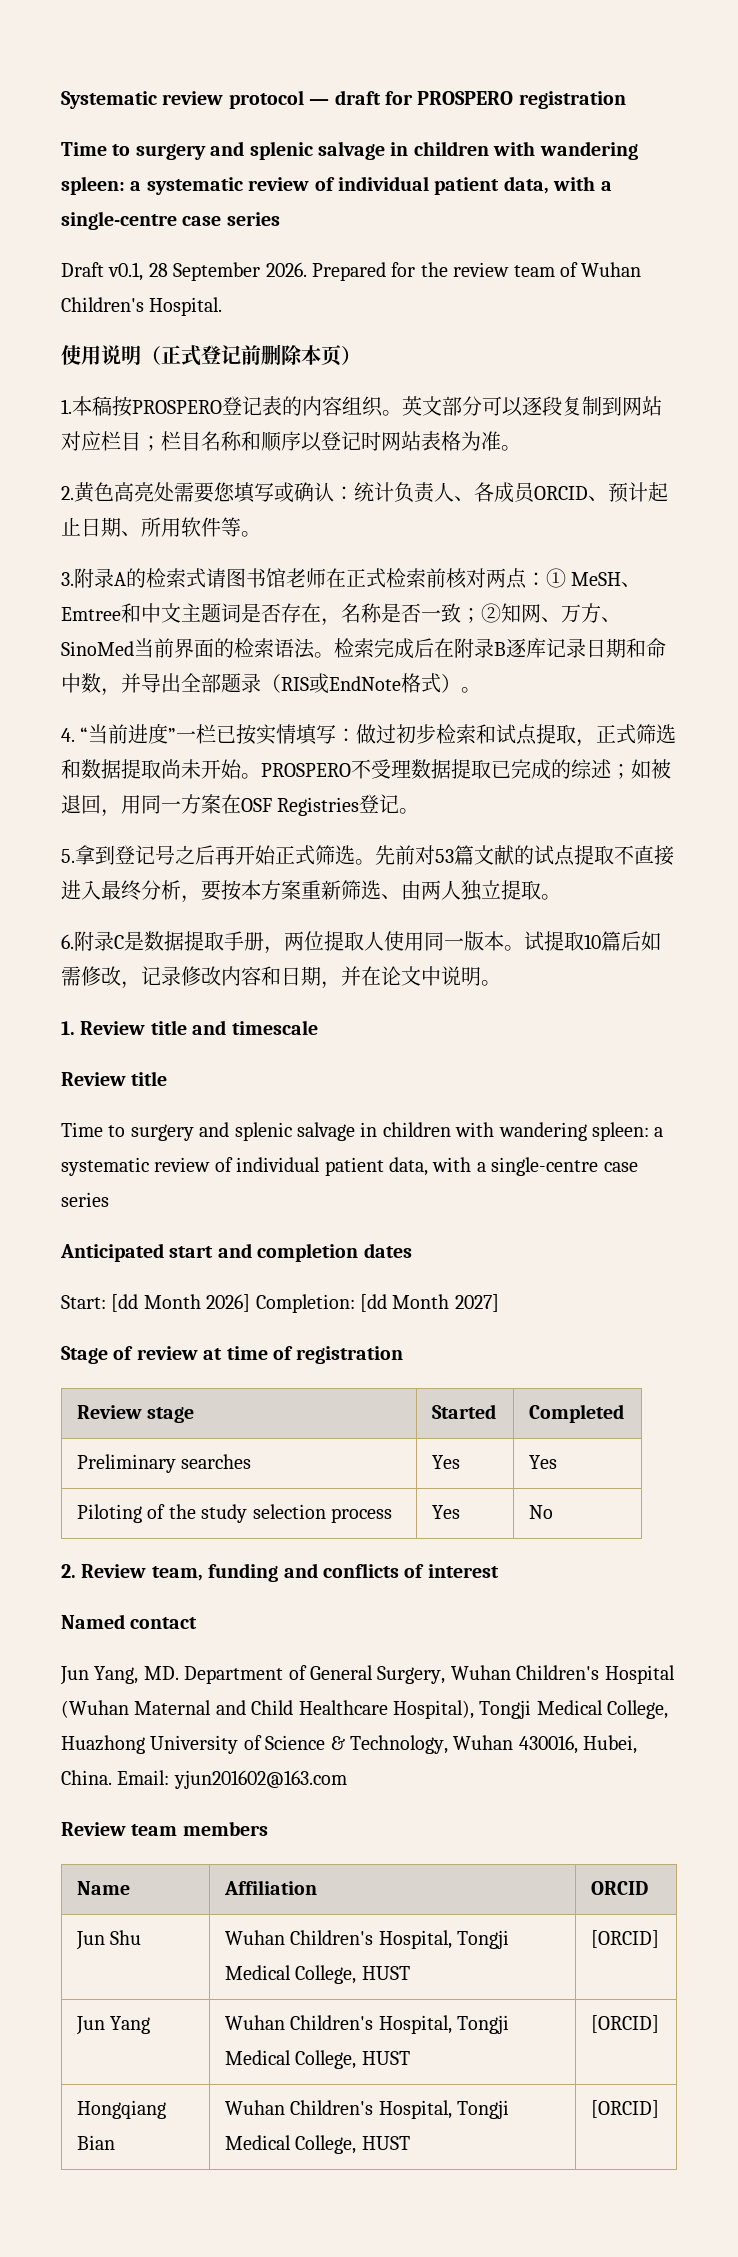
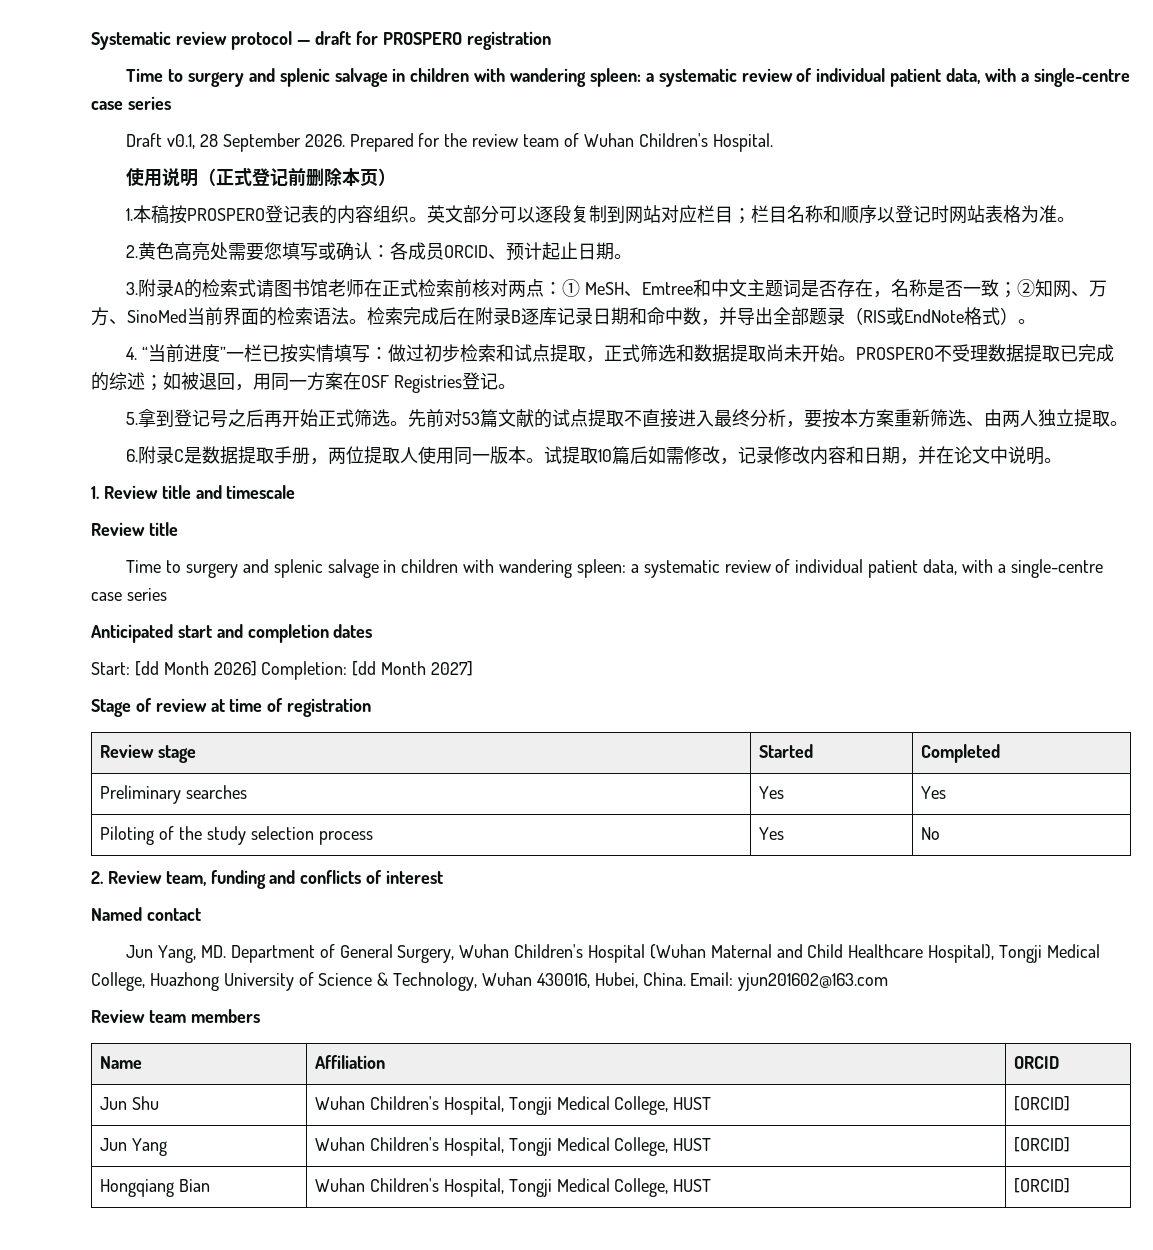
[354,482,474,503] 统计负责人、 -> (391, 251) none
[121,517,241,537] 、所用软件等 -> (615, 251) none

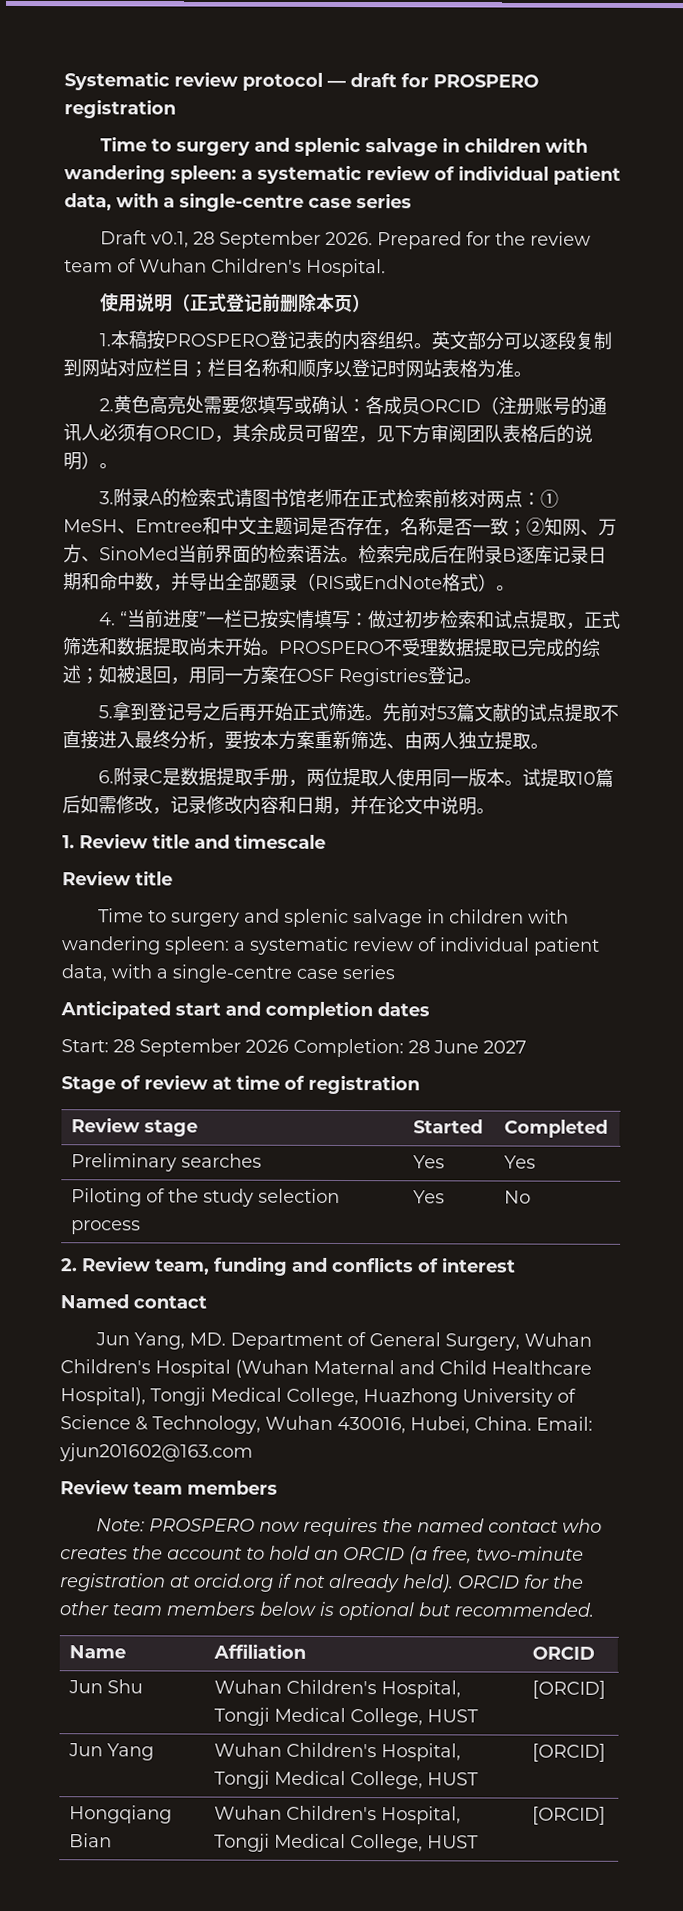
[488,242,615,261] 、预计起止日期 -> [479,396,607,416] [63,423,593,444] [63,451,100,471] （注册账号的通讯人必须有ORCID，其余成员可留空，见下方审阅团队表格后的说明）
[134,661,474,680] [dd Month 2026] Completion: [dd Month 2027] -> [113,1038,527,1058] 28 September 2026 Completion: 28 June 2027
(260, 1016) none -> [95,1517,602,1537] [60,1545,584,1565] [60,1573,584,1593] [59,1601,594,1621] // Note: PROSPERO now requires the named contact who creates the account to hold an ORCID (a free, two-minute registration at orcid.org if not already held). ORCID for the other team members below is optional but recommended.

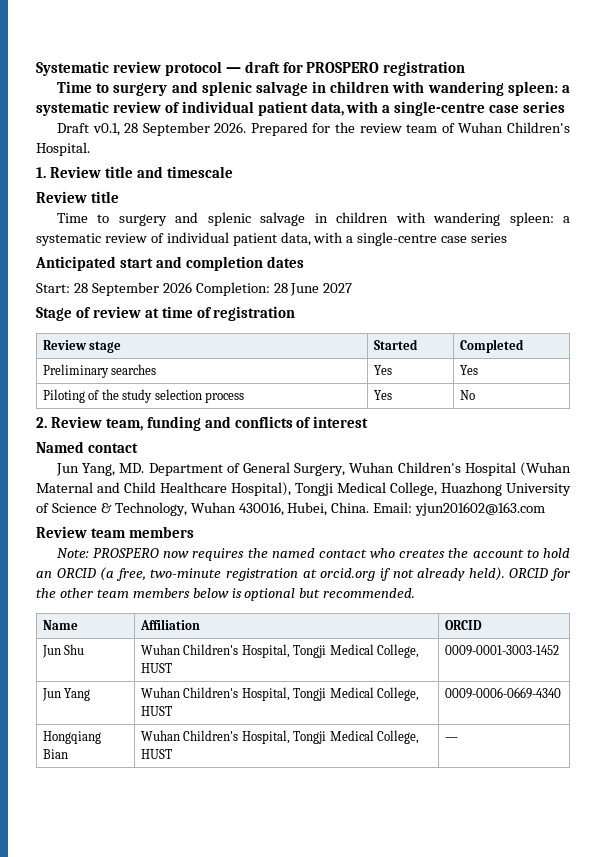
[99,293,371,313] [98,330,612,351] [63,358,532,379] [98,395,607,416] [63,423,593,444] [63,451,118,471] [98,488,559,508] [63,516,617,537] [63,544,607,564] [63,572,515,592] [98,609,621,630] [62,637,600,658] [62,665,482,687] [97,702,619,723] [62,730,549,750] [97,767,614,788] [62,795,495,816] // 使用说明（正式登记前删除本页） // 1.本稿按PROSPERO登记表的内容组织。英文部分可以逐段复制到网站对应栏目；栏目名称和顺序以登记时网站表格为准。 // 2.黄色高亮处需要您填写或确认：各成员ORCID（注册账号的通讯人必须有ORCID，其余成员可留空，见下方审阅团队表格后的说明）。 // 3.附录A的检索式请图书馆老师在正式检索前核对两点：① MeSH、Emtree和中文主题词是否存在，名称是否一致；②知网、万方、SinoMed当前界面的检索语法。检索完成后在附录B逐库记录日期和命中数，并导出全部题录（RIS或EndNote格式）。 // 4. “当前进度”一栏已按实情填写：做过初步检索和试点提取，正式筛选和数据提取尚未开始。PROSPERO不受理数据提取已完成的综述；如被退回，用同一方案在OSF Registries登记。 // 5.拿到登记号之后再开始正式筛选。先前对53篇文献的试点提取不直接进入最终分析，要按本方案重新筛选、由两人独立提取。 // 6.附录C是数据提取手册，两位提取人使用同一版本。试提取10篇后如需修改，记录修改内容和日期，并在论文中说明。 -> (90, 149) none
[532,1680,607,1699] [ORCID] -> [444,645,559,656] 0009-0001-3003-1452
[532,1743,607,1762] [ORCID] -> [444,687,561,699] 0009-0006-0669-4340
[532,1806,607,1825] [ORCID] -> [444,737,458,741] —

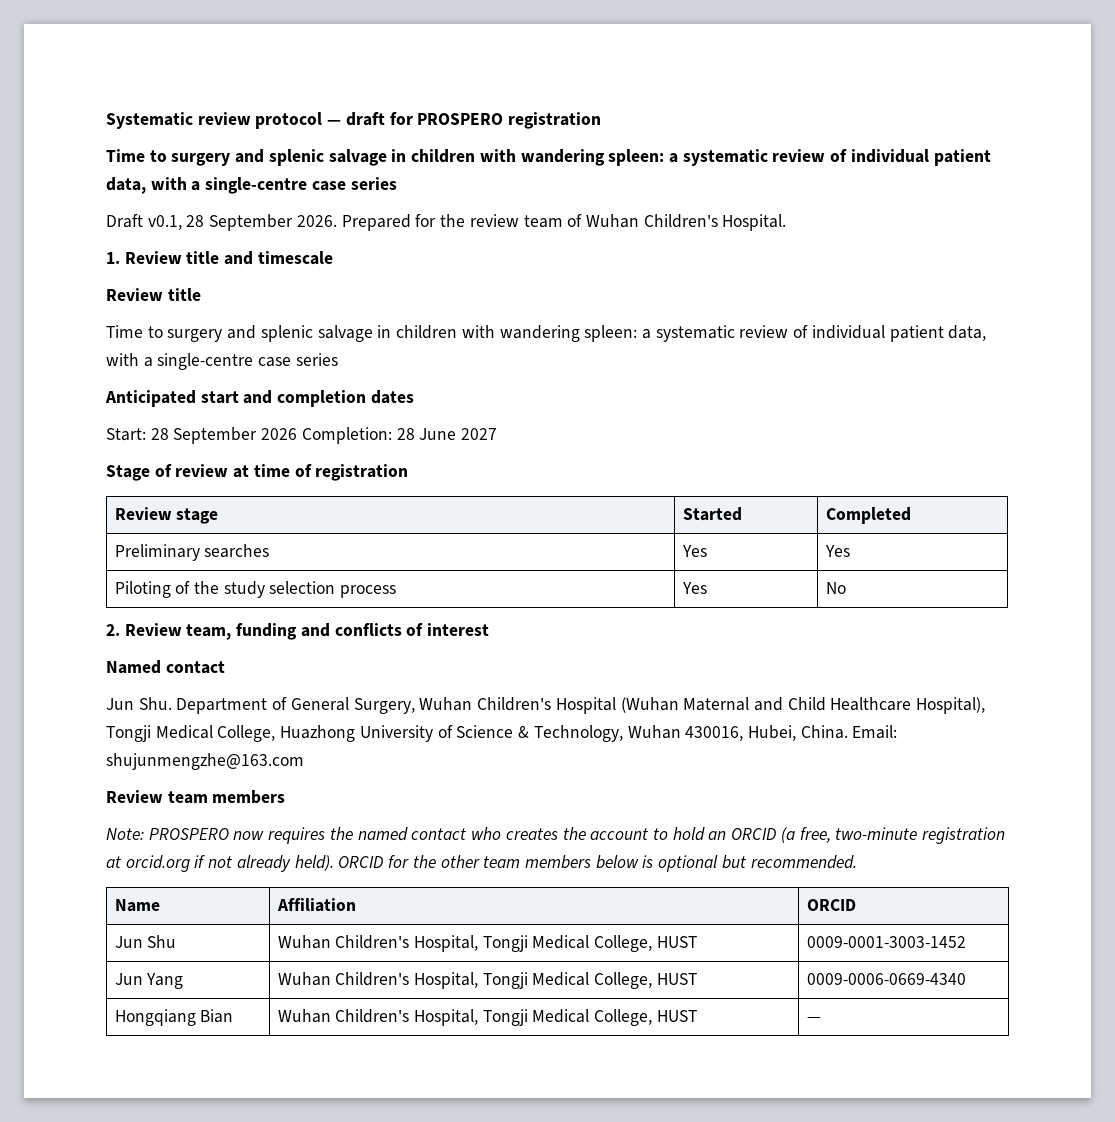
[82,463,145,476] Yang, MD. -> [138,697,172,710] Shu.
[415,502,546,516] yjun201602@163.com -> [106,753,304,770] shujunmengzhe@163.com

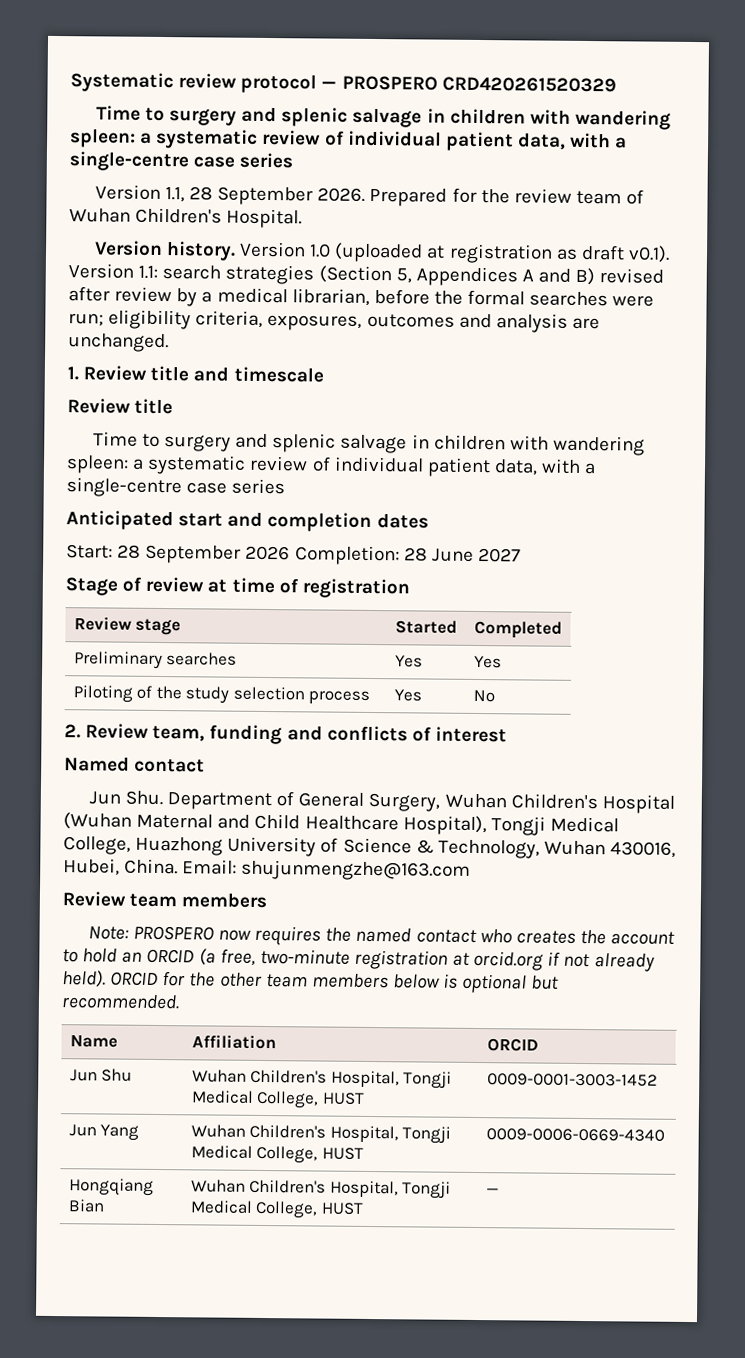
[345,112,602,129] draft for PROSPERO registration -> [341,75,617,93] PROSPERO CRD420261520329
[106,214,182,230] Draft v0.1, -> [94,184,185,203] Version 1.1,
(787, 222) none -> [93,240,670,264] [68,263,665,287] [68,286,655,307] [68,309,600,333] [68,333,169,353] // Version history. Version 1.0 (uploaded at registration as draft v0.1). Version 1.1: search strategies (Section 5, Appendices A and B) revised after review by a medical librarian, before the formal searches were run; eligibility criteria, exposures, outcomes and analysis are unchanged.

